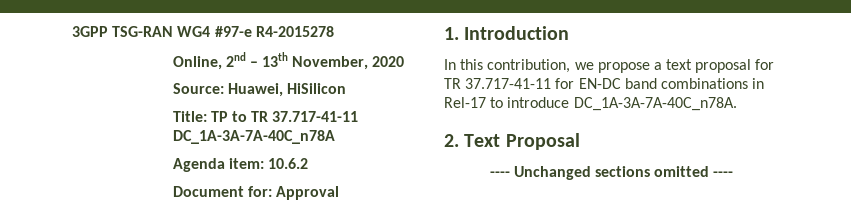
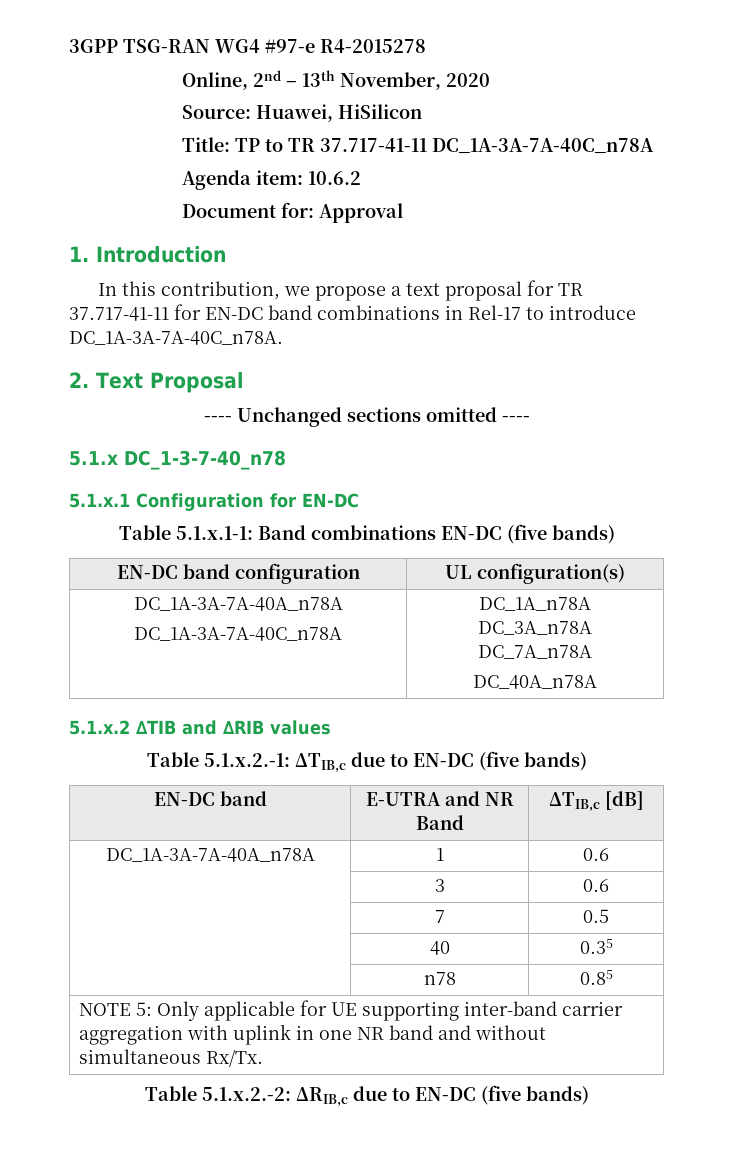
(734, 174) none -> [69,450,286,470] [69,493,359,511] [118,524,615,544] [116,563,360,584] [445,563,625,584] [133,597,343,611] [134,627,342,641] [479,597,591,611] [478,621,592,635] [478,645,592,659] [473,675,597,689] [69,720,331,735] [146,751,587,773] [153,791,267,806] [365,791,514,806] [415,815,464,830] [548,791,644,812] [105,848,315,862] [435,848,444,861] [583,848,609,861] [434,879,445,892] [583,879,609,892] [434,910,445,923] [583,909,609,923] [429,941,450,955] [579,939,613,954] [423,972,456,985] [579,970,613,985] [78,1000,623,1021] [78,1024,546,1045] [78,1049,263,1067] [144,1085,589,1107] // 5.1.x DC_1-3-7-40_n78 // 5.1.x.1 Configuration for EN-DC // Table 5.1.x.1-1: Band combinations EN-DC (five bands) // EN-DC band configuration | UL configuration(s) // DC_1A-3A-7A-40A_n78A // DC_1A-3A-7A-40C_n78A | DC_1A_n78A // DC_3A_n78A // DC_7A_n78A // DC_40A_n78A // 5.1.x.2 ∆TIB and ∆RIB values // Table 5.1.x.2.-1: ΔTIB,c due to EN-DC (five bands) // EN-DC band | E-UTRA and NR Band | ΔTIB,c [dB] // DC_1A-3A-7A-40A_n78A | 1 | 0.6 // | 3 | 0.6 // | 7 | 0.5 // | 40 | 0.35 // | n78 | 0.85 // NOTE 5: Only applicable for UE supporting inter-band carrier aggregation with uplink in one NR band and without simultaneous Rx/Tx. // Table 5.1.x.2.-2: ΔRIB,c due to EN-DC (five bands)

